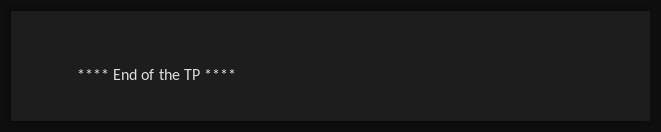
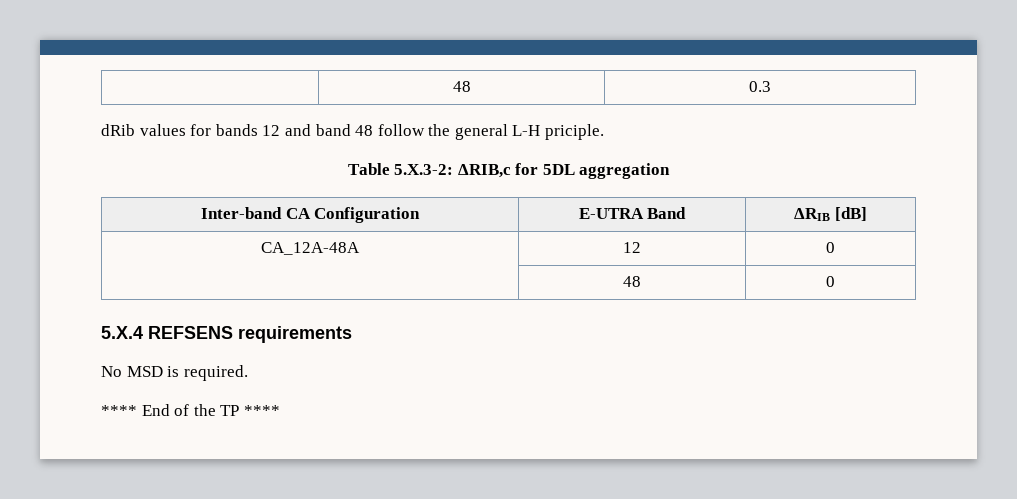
(77, 74) none -> [452,81,471,92] [749,81,771,92] [101,124,605,140] [347,163,671,179] [200,207,421,223] [578,207,687,219] [794,207,867,221] [261,242,360,255] [623,242,641,253] [826,242,835,253] [623,276,641,287] [826,276,835,287] [101,326,352,343] [101,365,248,381] | 48 | 0.3 // dRib values for bands 12 and band 48 follow the general L-H priciple. // Table 5.X.3-2: ΔRIB,c for 5DL aggregation // Inter-band CA Configuration | E-UTRA Band | ΔRIB [dB] // CA_12A-48A | 12 | 0 // | 48 | 0 // 5.X.4 REFSENS requirements // No MSD is required. //

